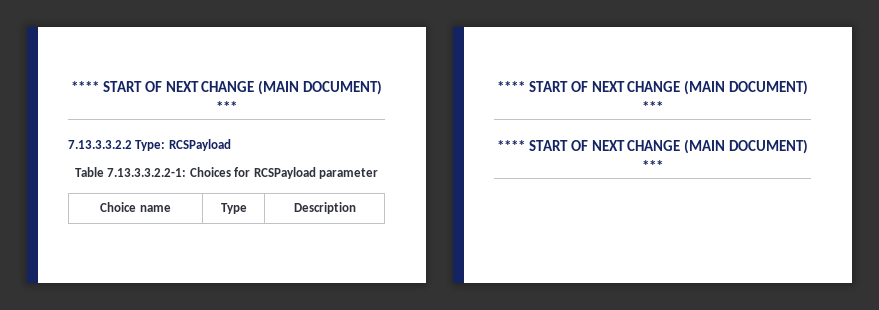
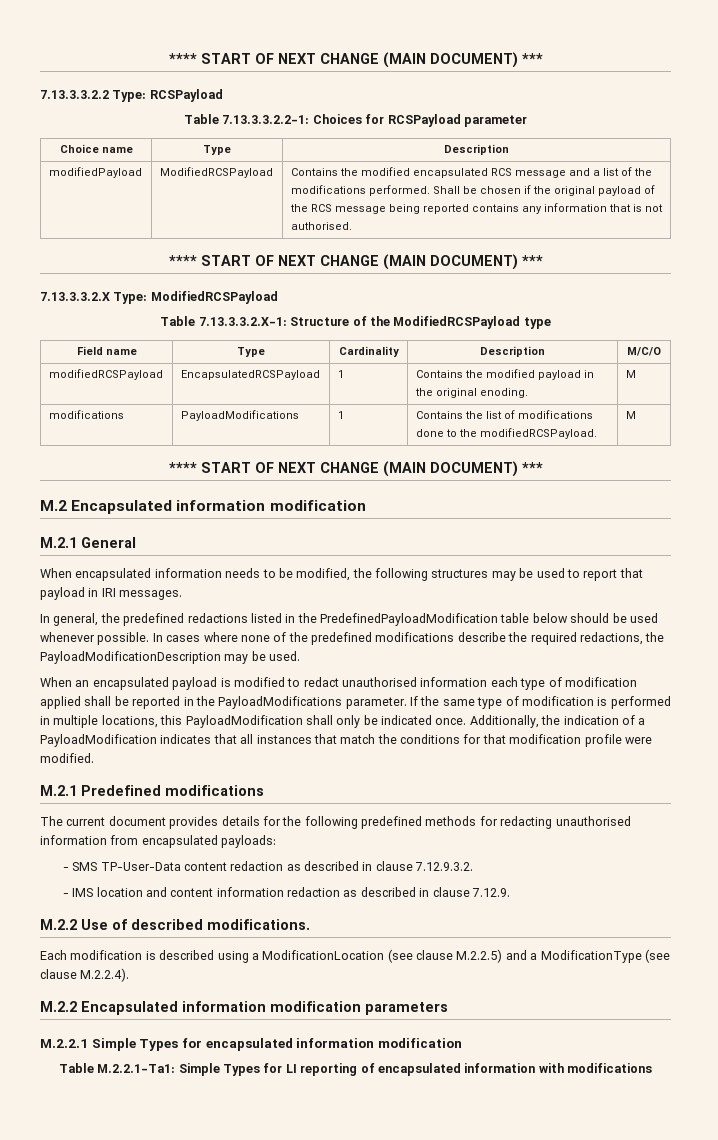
[496,80,809,95] [642,101,663,112] [496,139,809,154] [642,160,663,171] // **** START OF NEXT CHANGE (MAIN DOCUMENT) *** // **** START OF NEXT CHANGE (MAIN DOCUMENT) *** -> [48,167,142,178] [159,167,273,178] [290,167,652,178] [290,185,655,196] [289,203,663,214] [290,222,352,230] [168,254,543,270] [40,291,278,304] [160,316,551,329] [76,346,137,355] [237,347,265,357] [338,346,399,357] [480,346,545,357] [627,347,661,356] [48,369,163,380] [180,370,320,380] [337,370,344,378] [415,369,594,380] [414,388,528,398] [625,370,636,378] [48,410,124,419] [180,410,299,421] [337,411,344,419] [415,410,593,419] [415,428,597,439] [625,411,636,419] [168,461,543,477] [40,500,366,514] [40,537,136,548] [40,568,643,581] [40,587,183,600] [40,613,658,626] [40,632,665,645] [40,651,301,664] [40,677,637,690] [40,696,671,709] [40,715,646,728] [40,734,652,747] [40,753,94,763] [40,785,264,796] [40,816,631,829] [40,835,277,848] [62,861,474,871] [62,887,510,897] [40,919,310,930] [40,949,670,963] [40,968,130,982] [40,1001,448,1015] [40,1038,462,1051] [58,1063,653,1076] // modifiedPayload | ModifiedRCSPayload | Contains the modified encapsulated RCS message and a list of the modifications performed. Shall be chosen if the original payload of the RCS message being reported contains any information that is not authorised. // **** START OF NEXT CHANGE (MAIN DOCUMENT) *** // 7.13.3.3.2.X Type: ModifiedRCSPayload // Table 7.13.3.3.2.X-1: Structure of the ModifiedRCSPayload type // Field name | Type | Cardinality | Description | M/C/O // modifiedRCSPayload | EncapsulatedRCSPayload | 1 | Contains the modified payload in the original enoding. | M // modifications | PayloadModifications | 1 | Contains the list of modifications done to the modifiedRCSPayload. | M // **** START OF NEXT CHANGE (MAIN DOCUMENT) *** // M.2 Encapsulated information modification // M.2.1 General // When encapsulated information needs to be modified, the following structures may be used to report that payload in IRI messages. // In general, the predefined redactions listed in the PredefinedPayloadModification table below should be used whenever possible. In cases where none of the predefined modifications describe the required redactions, the PayloadModificationDescription may be used. // When an encapsulated payload is modified to redact unauthorised information each type of modification applied shall be reported in the PayloadModifications parameter. If the same type of modification is performed in multiple locations, this PayloadModification shall only be indicated once. Additionally, the indication of a PayloadModification indicates that all instances that match the conditions for that modification profile were modified. // M.2.1 Predefined modifications // The current document provides details for the following predefined methods for redacting unauthorised information from encapsulated payloads: // - SMS TP-User-Data content redaction as described in clause 7.12.9.3.2. // - IMS location and content information redaction as described in clause 7.12.9. // M.2.2 Use of described modifications. // Each modification is described using a ModificationLocation (see clause M.2.2.5) and a ModificationType (see clause M.2.2.4). // M.2.2 Encapsulated information modification parameters // M.2.2.1 Simple Types for encapsulated information modification // Table M.2.2.1-Ta1: Simple Types for LI reporting of encapsulated information with modifications

